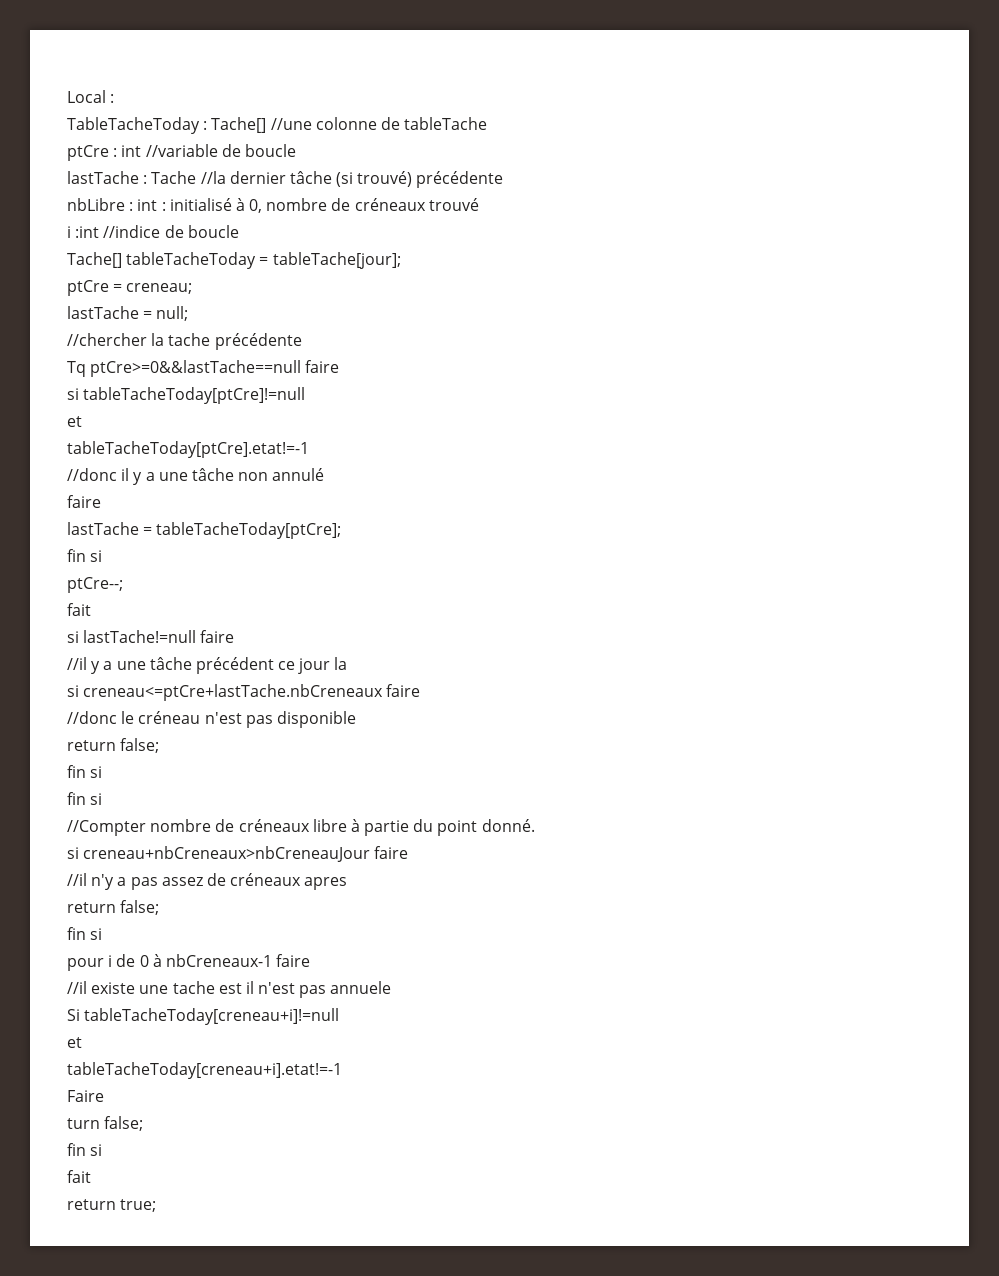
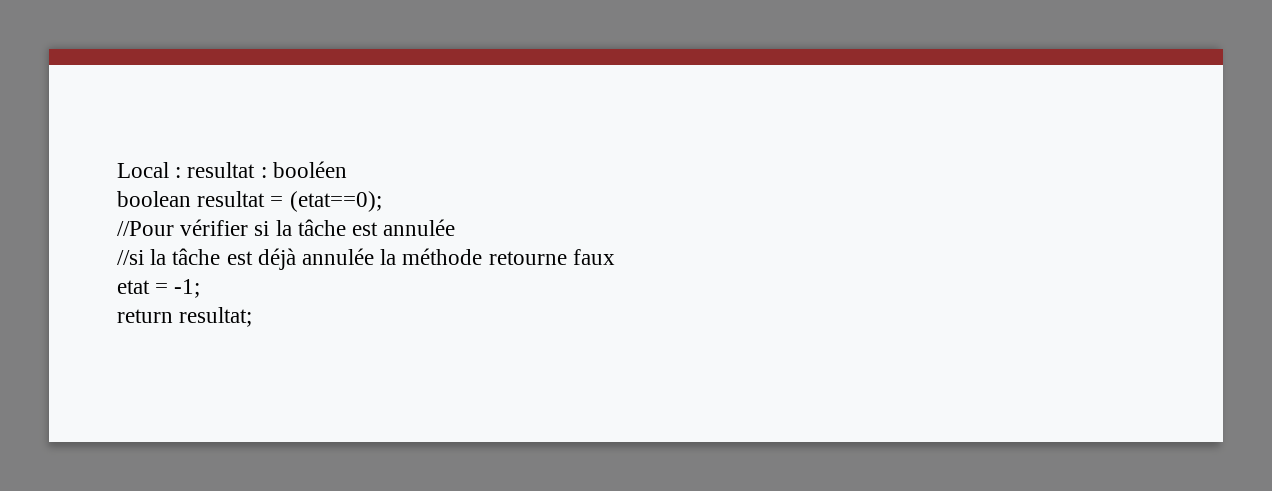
[67,117,488,134] [67,144,296,161] [67,171,504,188] [67,198,479,213] [67,225,239,238] [67,252,401,269] [67,280,193,296] [67,306,189,321] [67,333,302,350] [67,360,340,377] [67,387,306,404] [67,416,82,427] [67,441,309,458] [67,468,325,485] [67,495,101,508] [67,522,342,539] [67,549,103,562] [67,577,123,593] [67,603,91,616] [67,630,235,643] [67,657,348,674] [67,684,421,701] [67,711,356,728] [67,738,160,753] [67,765,103,778] [67,792,103,805] [67,819,535,836] [67,846,409,862] [67,873,348,890] [67,900,160,915] [67,927,103,940] [67,954,311,971] [67,981,392,998] [67,1008,340,1025] [67,1037,82,1048] [67,1062,342,1079] [67,1090,104,1102] [67,1116,144,1131] [67,1143,103,1156] [67,1170,91,1183] [67,1199,157,1212] // TableTacheToday : Tache[] //une colonne de tableTache // ptCre : int //variable de boucle // lastTache : Tache //la dernier tâche (si trouvé) précédente // nbLibre : int : initialisé à 0, nombre de créneaux trouvé // i :int //indice de boucle // Tache[] tableTacheToday = tableTache[jour]; // ptCre = creneau; // lastTache = null; // //chercher la tache précédente // Tq ptCre>=0&&lastTache==null faire // si tableTacheToday[ptCre]!=null // et // tableTacheToday[ptCre].etat!=-1 // //donc il y a une tâche non annulé // faire // lastTache = tableTacheToday[ptCre]; // fin si // ptCre--; // fait // si lastTache!=null faire // //il y a une tâche précédent ce jour la // si creneau<=ptCre+lastTache.nbCreneaux faire // //donc le créneau n'est pas disponible // return false; // fin si // fin si // //Compter nombre de créneaux libre à partie du point donné. // si creneau+nbCreneaux>nbCreneauJour faire // //il n'y a pas assez de créneaux apres // return false; // fin si // pour i de 0 à nbCreneaux-1 faire // //il existe une tache est il n'est pas annuele // Si tableTacheToday[creneau+i]!=null // et // tableTacheToday[creneau+i].etat!=-1 // Faire // turn false; // fin si // fait // return true; -> [187,161,347,178] [117,191,382,212] [117,219,456,236] [117,248,615,270] [117,279,201,298] [117,307,253,327] resultat : booléen // boolean resultat = (etat==0); // //Pour vérifier si la tâche est annulée // //si la tâche est déjà annulée la méthode retourne faux // etat = -1; // return resultat;

